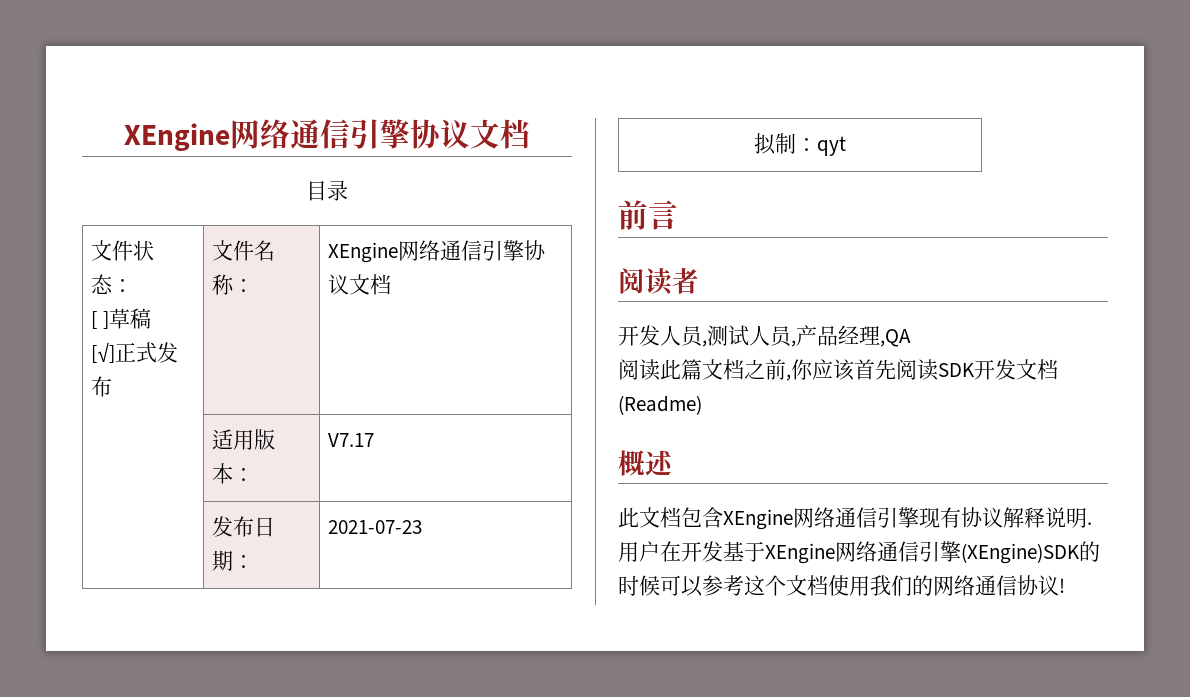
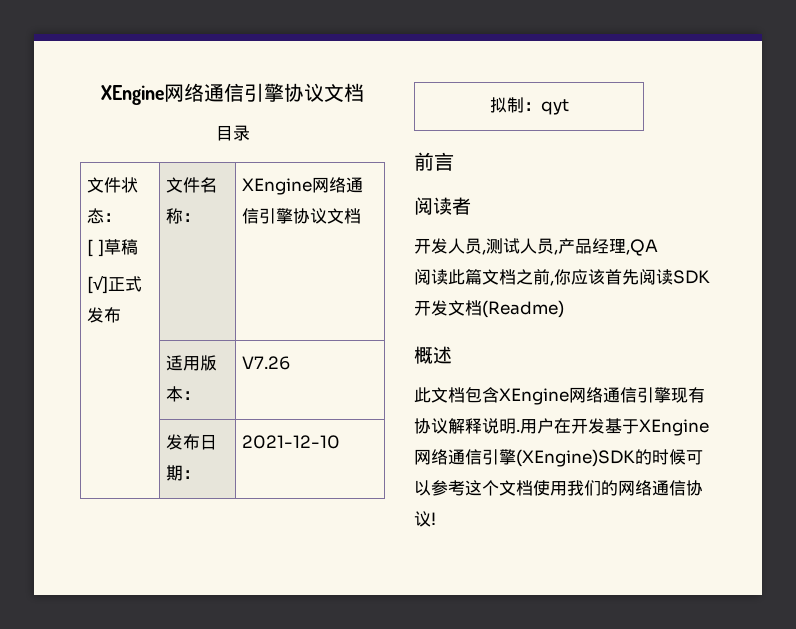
[328,433,375,447] V7.17 -> [242,356,291,370] V7.26
[328,520,423,534] 2021-07-23 -> [242,435,341,449] 2021-12-10

